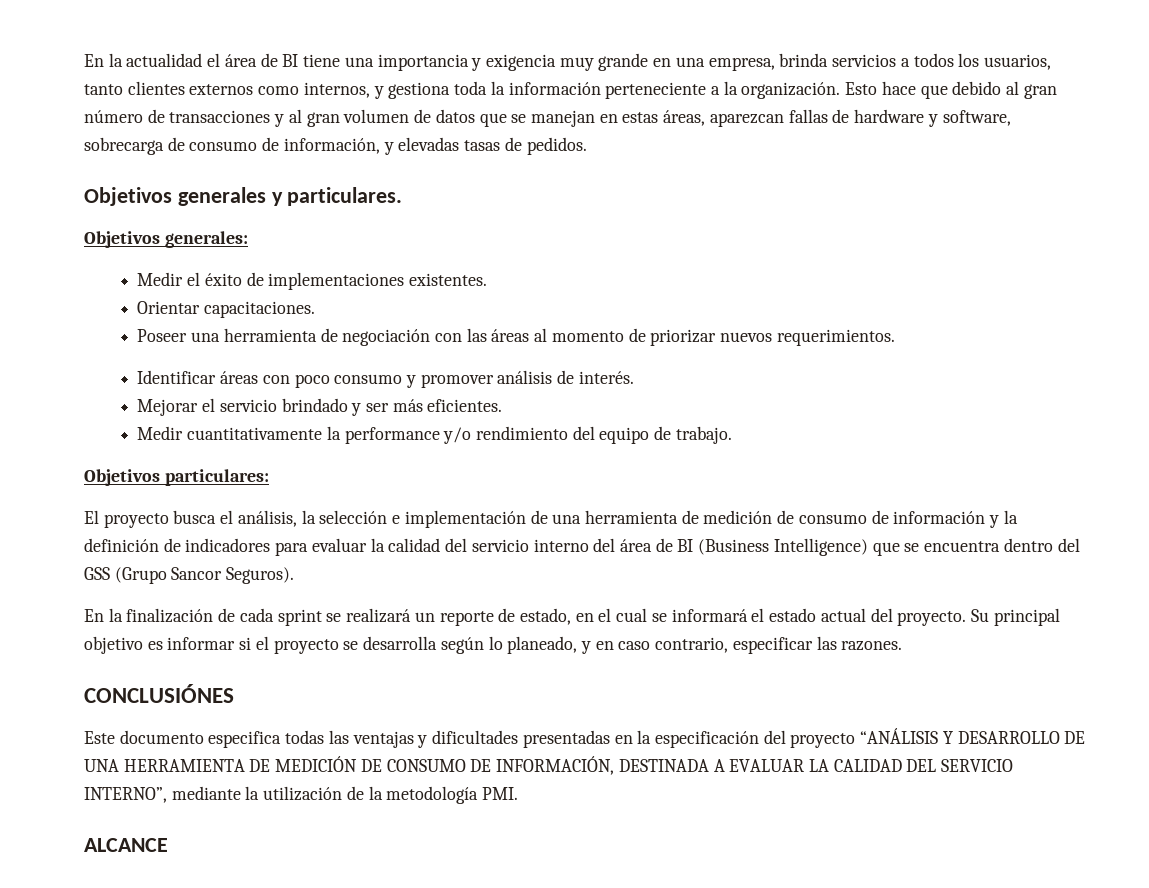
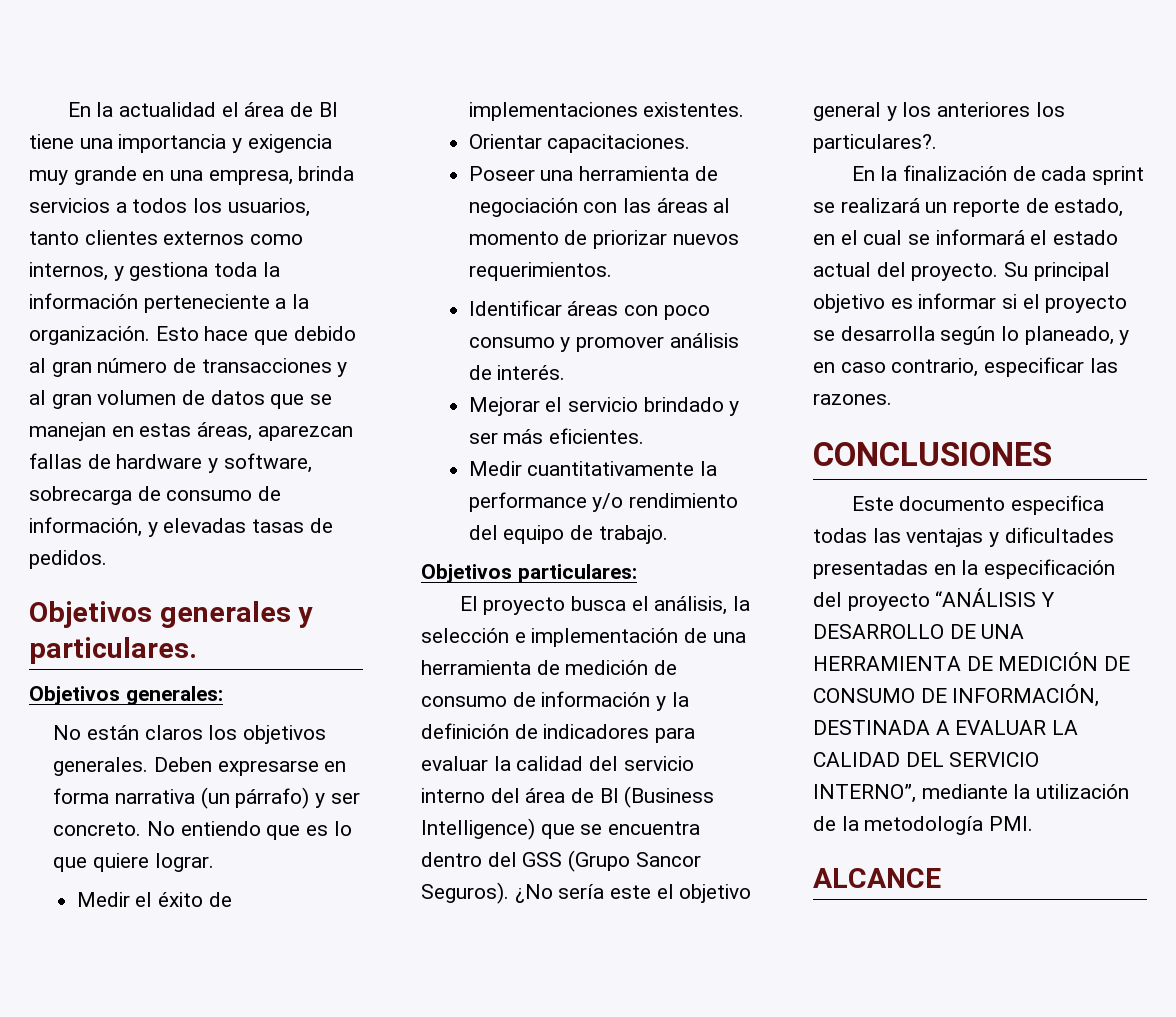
(248, 239) none -> [53,725,327,744] [53,757,347,776] [53,787,360,809] [53,821,352,840] [53,853,214,872] // No están claros los objetivos generales. Deben expresarse en forma narrativa (un párrafo) y ser concreto. No entiendo que es lo que quiere lograr.
(295, 575) none -> [514,884,752,903] [813,102,1065,121] [813,134,937,153] ¿No sería este el objetivo general y los anteriores los particulares?.
[84,684,234,703] CONCLUSIÓNES -> [813,442,1052,466] CONCLUSIONES

